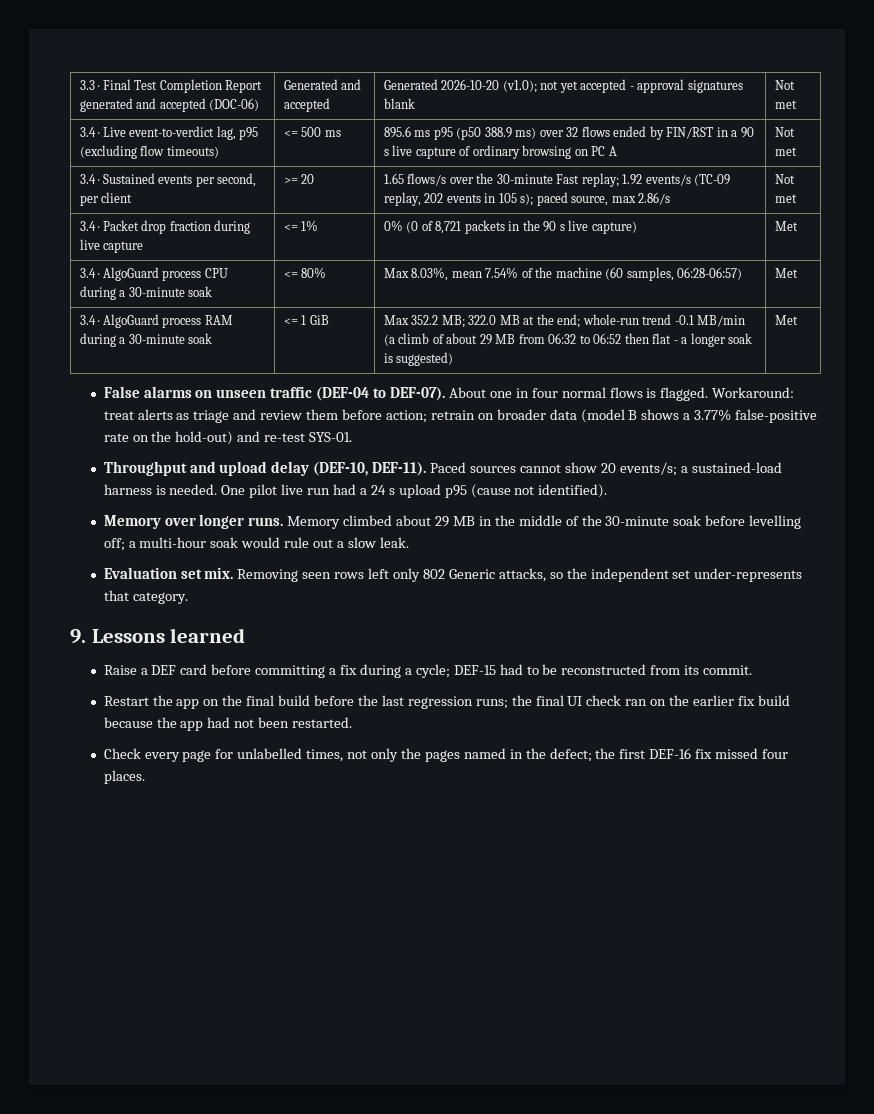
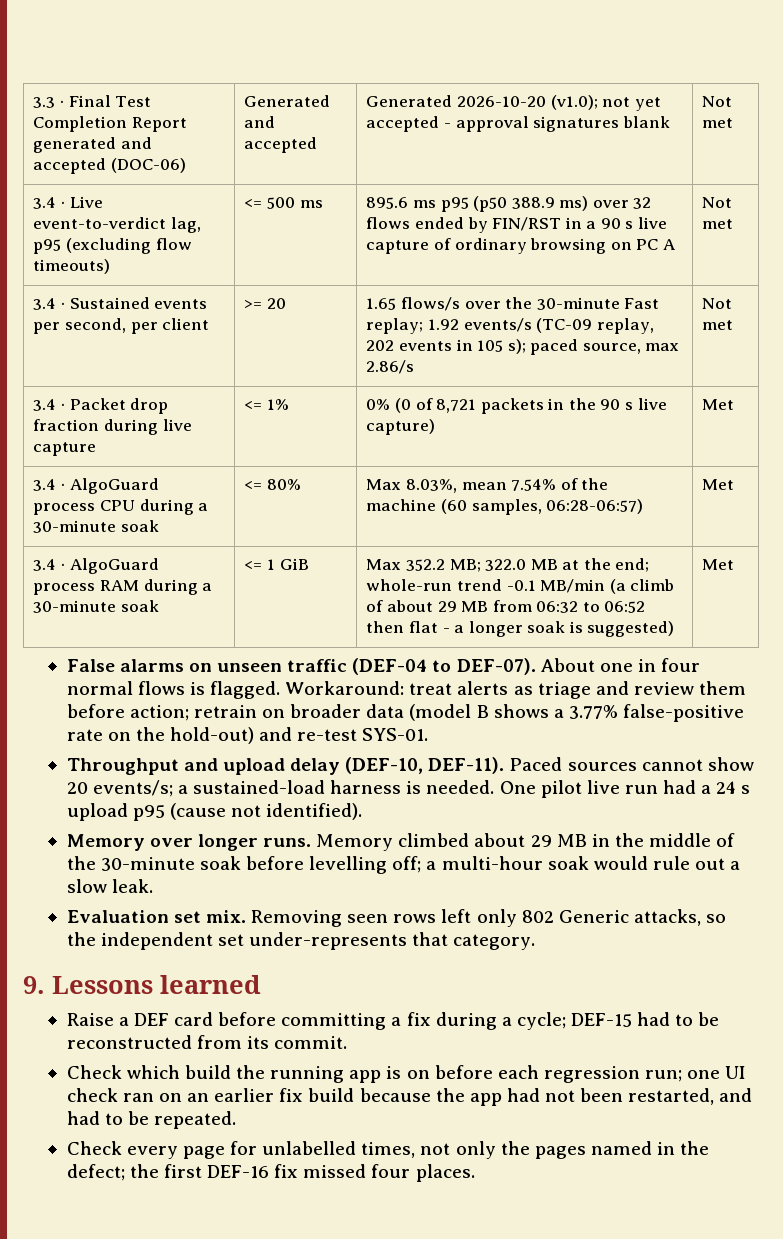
[103,695,564,709] Restart the app on the final build before the last regression runs; the final -> [66,1065,721,1083] Check which build the running app is on before each regression run; one
[669,695,690,706] the -> [186,1093,209,1102] an
[292,717,353,728] restarted. -> [628,1088,753,1105] [66,1111,236,1129] restarted, and had to be repeated.

